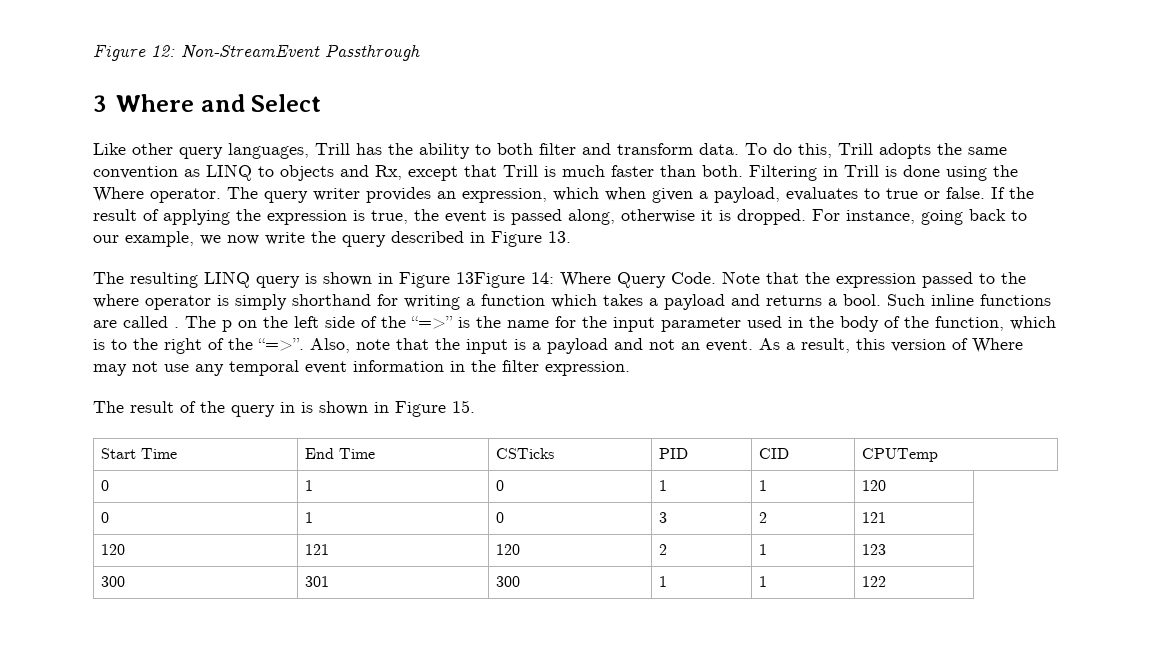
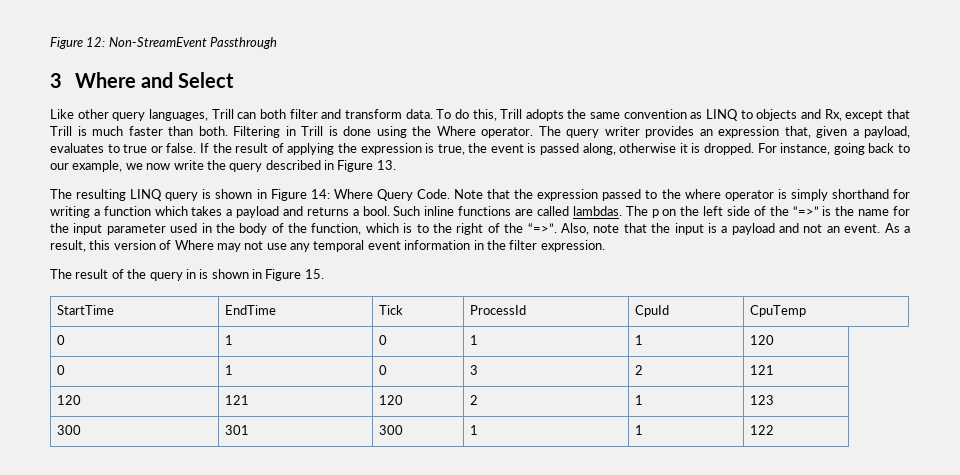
[356,143,491,159] has the ability to -> [237,112,257,119] can
[462,187,646,203] expression, which when -> [718,126,811,138] expression that,
[456,272,525,288] 13Figure -> (307, 195) none
[174,327,179,328] . -> [572,206,622,216] lambdas.
[100,448,177,459] [304,448,375,459] [495,448,554,459] [658,448,688,459] [758,448,789,459] [861,448,938,462] Start Time | End Time | CSTicks | PID | CID | CPUTemp -> [56,305,114,315] [224,305,276,315] [378,305,403,315] [469,305,526,315] [634,305,669,317] [749,305,806,317] StartTime | EndTime | Tick | ProcessId | CpuId | CpuTemp

